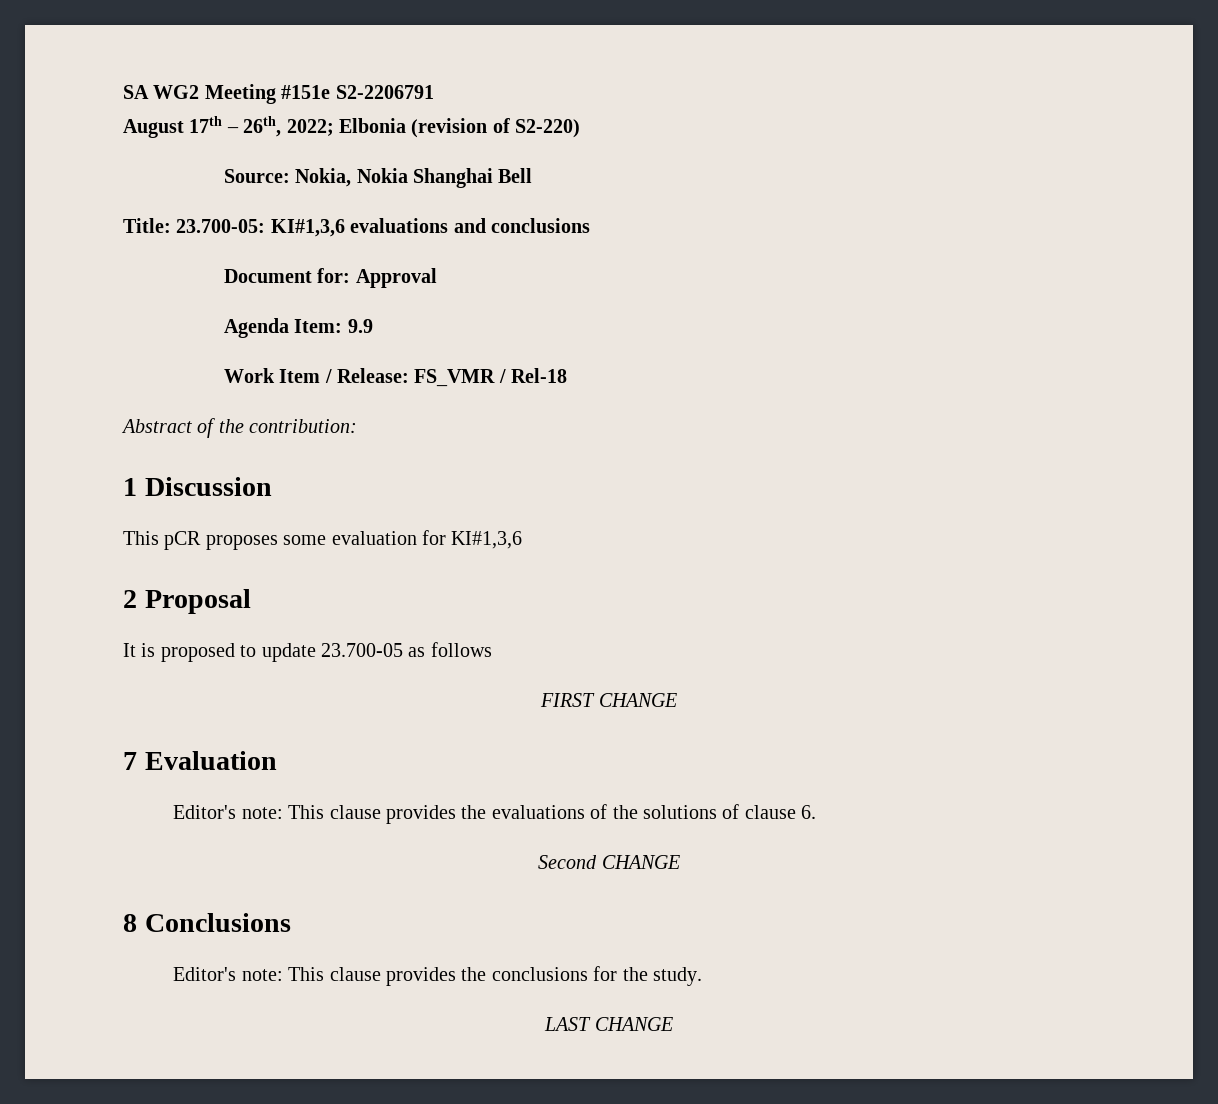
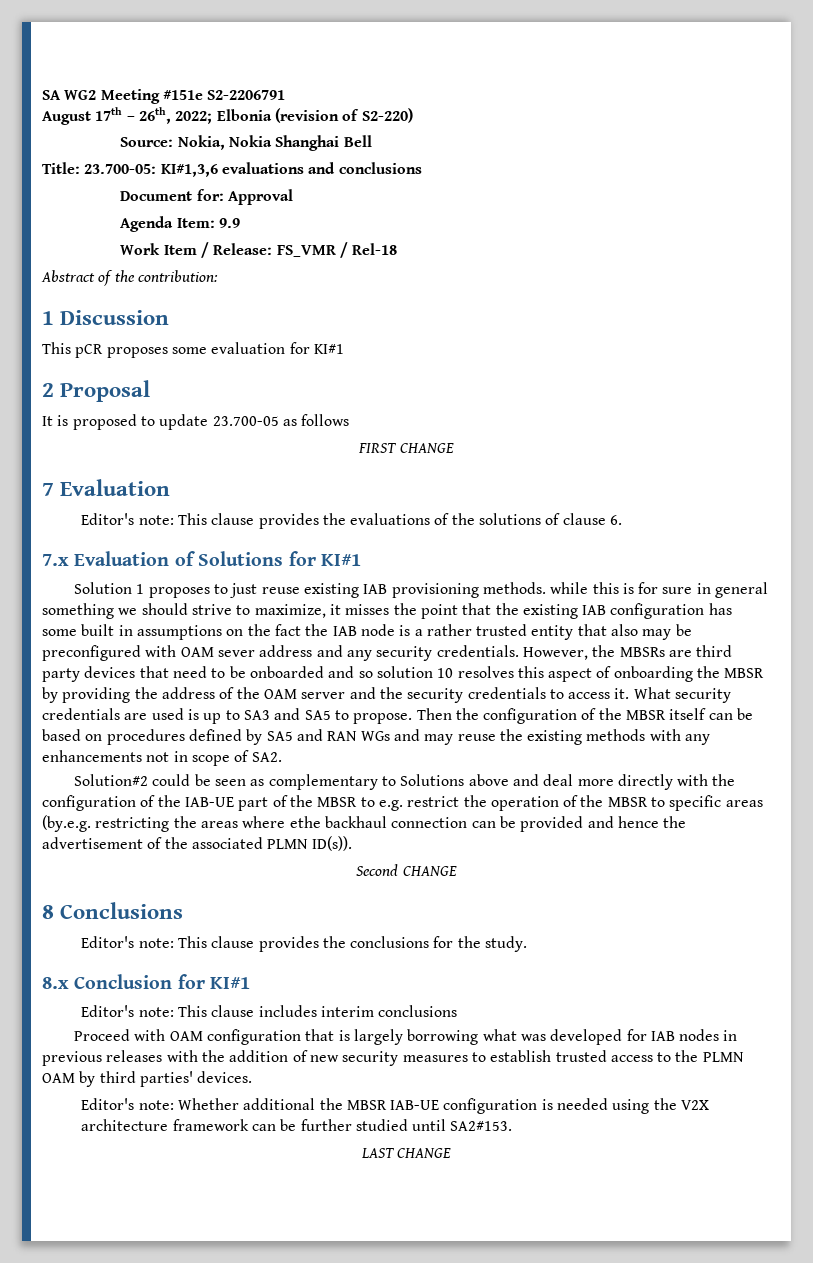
[451,531,523,549] KI#1,3,6 -> [313,344,344,354] KI#1
(817, 812) none -> [42,551,361,566] [74,582,769,598] [42,603,732,619] [42,624,692,640] [42,645,733,661] [42,666,765,682] [42,687,732,703] [42,708,754,724] [42,729,711,745] [42,750,282,766] [74,774,736,790] [42,795,763,811] [42,815,687,832] [42,836,352,851] // 7.x Evaluation of Solutions for KI#1 // Solution 1 proposes to just reuse existing IAB provisioning methods. while this is for sure in general something we should strive to maximize, it misses the point that the existing IAB configuration has some built in assumptions on the fact the IAB node is a rather trusted entity that also may be preconfigured with OAM sever address and any security credentials. However, the MBSRs are third party devices that need to be onboarded and so solution 10 resolves this aspect of onboarding the MBSR by providing the address of the OAM server and the security credentials to access it. What security credentials are used is up to SA3 and SA5 to propose. Then the configuration of the MBSR itself can be based on procedures defined by SA5 and RAN WGs and may reuse the existing methods with any enhancements not in scope of SA2. // Solution#2 could be seen as complementary to Solutions above and deal more directly with the configuration of the IAB-UE part of the MBSR to e.g. restrict the operation of the MBSR to specific areas (by.e.g. restricting the areas where ethe backhaul connection can be provided and hence the advertisement of the associated PLMN ID(s)).
(703, 976) none -> [42,974,251,989] [81,1005,458,1017] [74,1029,738,1045] [42,1050,744,1066] [42,1071,253,1087] [81,1098,710,1114] [81,1119,513,1131] // 8.x Conclusion for KI#1 // Editor's note: This clause includes interim conclusions // Proceed with OAM configuration that is largely borrowing what was developed for IAB nodes in previous releases with the addition of new security measures to establish trusted access to the PLMN OAM by third parties' devices. // Editor's note: Whether additional the MBSR IAB-UE configuration is needed using the V2X architecture framework can be further studied until SA2#153.

